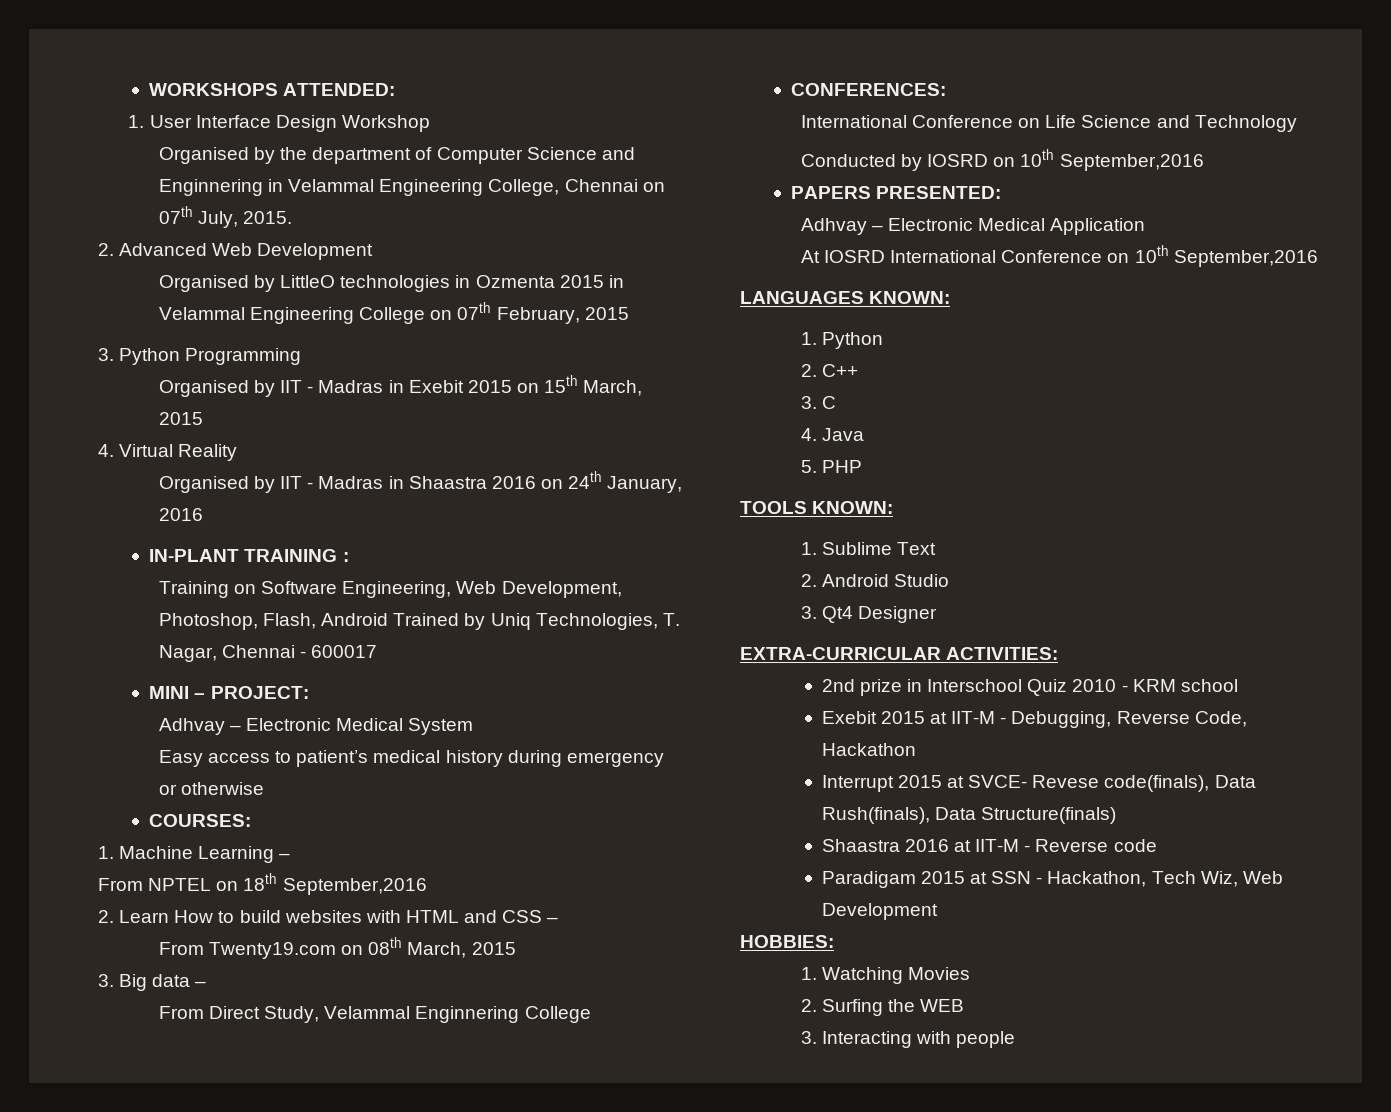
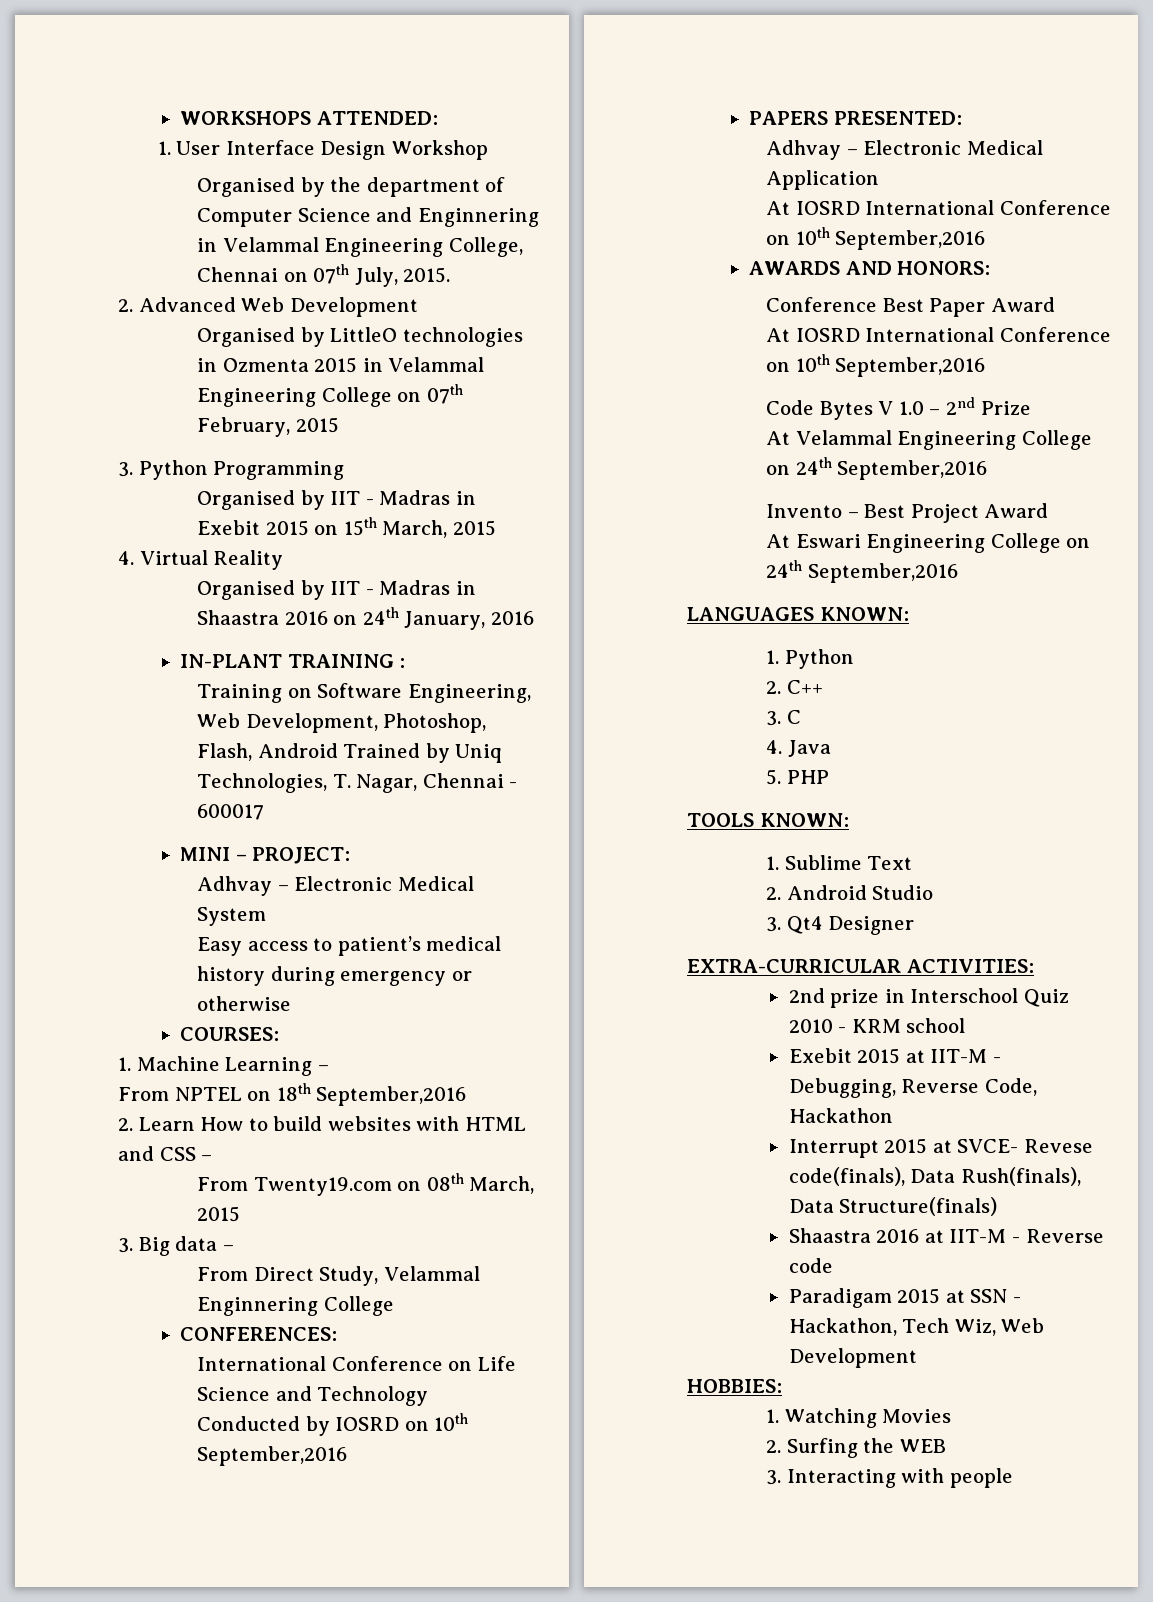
(1318, 258) none -> [749,261,991,275] [766,297,1055,317] [766,327,1111,342] [766,354,986,377] [766,397,1031,420] [766,430,1092,450] [766,457,988,480] [766,503,1049,523] [766,533,1091,553] [766,560,958,583] // AWARDS AND HONORS: // Conference Best Paper Award // At IOSRD International Conference on 10th September,2016 // Code Bytes V 1.0 – 2nd Prize // At Velammal Engineering College on 24th September,2016 // Invento – Best Project Award // At Eswari Engineering College on 24th September,2016

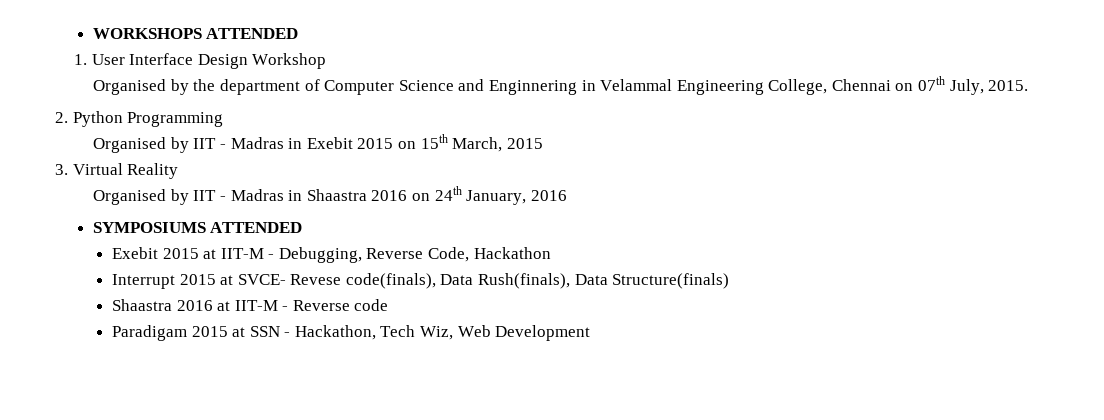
[316,111,438,125] ATTENDED: -> [206,28,299,39] ATTENDED
[138,297,418,317] [197,327,523,347] [197,357,485,373] [197,384,463,407] [197,417,339,437] [118,462,133,477] Advanced Web Development // Organised by LittleO technologies in Ozmenta 2015 in Velammal Engineering College on 07th February, 2015 // 3. -> (68, 117) none
[118,551,134,565] 4. -> [55,164,68,175] 3.
[180,654,406,668] [197,683,531,703] [197,713,487,733] [197,743,503,763] [197,773,518,793] [197,804,265,820] [180,847,351,864] [197,876,474,896] [197,907,267,926] [197,936,502,956] [197,966,472,986] [197,996,292,1011] [180,1027,280,1041] [118,1056,329,1076] [118,1083,467,1106] [118,1116,526,1131] [118,1146,213,1161] [197,1173,535,1196] [197,1206,241,1222] [118,1236,234,1256] [197,1266,480,1286] [197,1296,394,1316] [180,1327,338,1341] [197,1356,516,1371] [197,1386,429,1406] [197,1413,469,1436] [197,1446,348,1466] [749,111,962,125] [766,140,1043,160] [766,170,880,190] [766,200,1111,215] [766,227,986,250] [749,261,991,275] [766,297,1055,317] [766,327,1111,342] [766,354,986,377] [766,397,1031,420] [766,430,1092,450] [766,457,988,480] [766,503,1049,523] [766,533,1091,553] [766,560,958,583] [687,607,909,621] [766,649,854,669] [766,680,823,694] [766,710,801,726] [766,740,831,757] [766,769,829,785] [687,813,849,827] [766,855,913,870] [766,885,934,900] [766,916,915,935] [687,959,1034,973] [788,988,1069,1008] [788,1018,966,1033] IN-PLANT TRAINING : // Training on Software Engineering, Web Development, Photoshop, Flash, Android Trained by Uniq Technologies, T. Nagar, Chennai - 600017 // MINI – PROJECT: // Adhvay – Electronic Medical System // Easy access to patient’s medical history during emergency or otherwise // COURSES: // 1. Machine Learning – // From NPTEL on 18th September,2016 // 2. Learn How to build websites with HTML and CSS – // From Twenty19.com on 08th March, 2015 // 3. Big data – // From Direct Study, Velammal Enginnering College // CONFERENCES: // International Conference on Life Science and Technology // Conducted by IOSRD on 10th September,2016 // PAPERS PRESENTED: // Adhvay – Electronic Medical Application // At IOSRD International Conference on 10th September,2016 // AWARDS AND HONORS: // Conference Best Paper Award // At IOSRD International Conference on 10th September,2016 // Code Bytes V 1.0 – 2nd Prize // At Velammal Engineering College on 24th September,2016 // Invento – Best Project Award // At Eswari Engineering College on 24th September,2016 // LANGUAGES KNOWN: // 1. Python // 2. C++ // 3. C // 4. Java // 5. PHP // TOOLS KNOWN: // 1. Sublime Text // 2. Android Studio // 3. Qt4 Designer // EXTRA-CURRICULAR ACTIVITIES: // 2nd prize in Interschool Quiz 2010 - KRM school -> [92,222,303,233] SYMPOSIUMS ATTENDED
[687,1379,782,1393] [766,1408,952,1428] [766,1438,946,1458] [766,1468,1013,1488] // HOBBIES: // 1. Watching Movies // 2. Surfing the WEB // 3. Interacting with people -> (591, 333) none

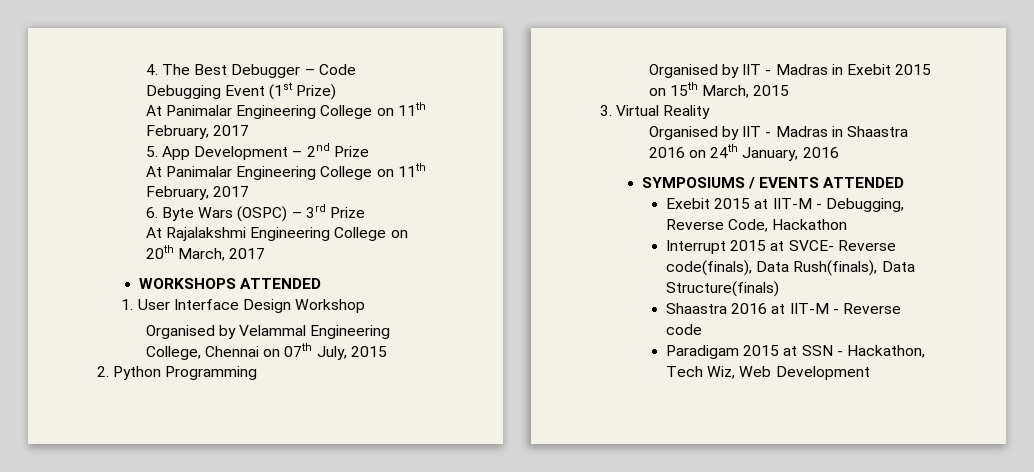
(92, 33) none -> [145,64,356,78] [145,82,337,100] [145,102,426,119] [145,125,250,139] [145,143,369,160] [145,163,426,180] [145,186,250,200] [145,204,366,222] [145,227,408,241] [145,245,266,261] 4. The Best Debugger – Code Debugging Event (1st Prize) // At Panimalar Engineering College on 11th February, 2017 // 5. App Development – 2nd Prize // At Panimalar Engineering College on 11th February, 2017 // 6. Byte Wars (OSPC) – 3rd Prize // At Rajalakshmi Engineering College on 20th March, 2017 //
[193,79,596,95] the department of Computer Science and Enginnering in -> (237, 332) none
[988,80,1029,91] 2015. -> [350,346,387,357] 2015
(206, 227) none -> [747,177,819,189] / EVENTS
[290,274,342,285] Revese -> [837,240,896,251] Reverse

